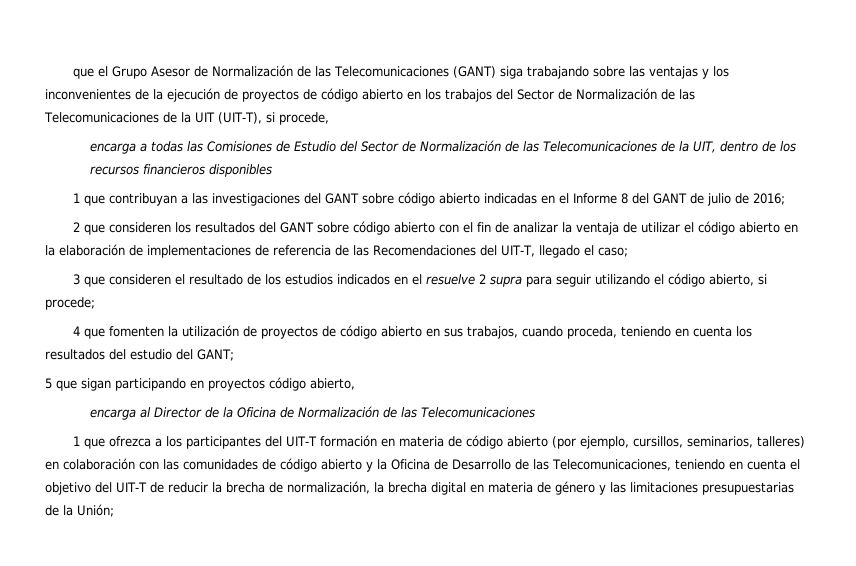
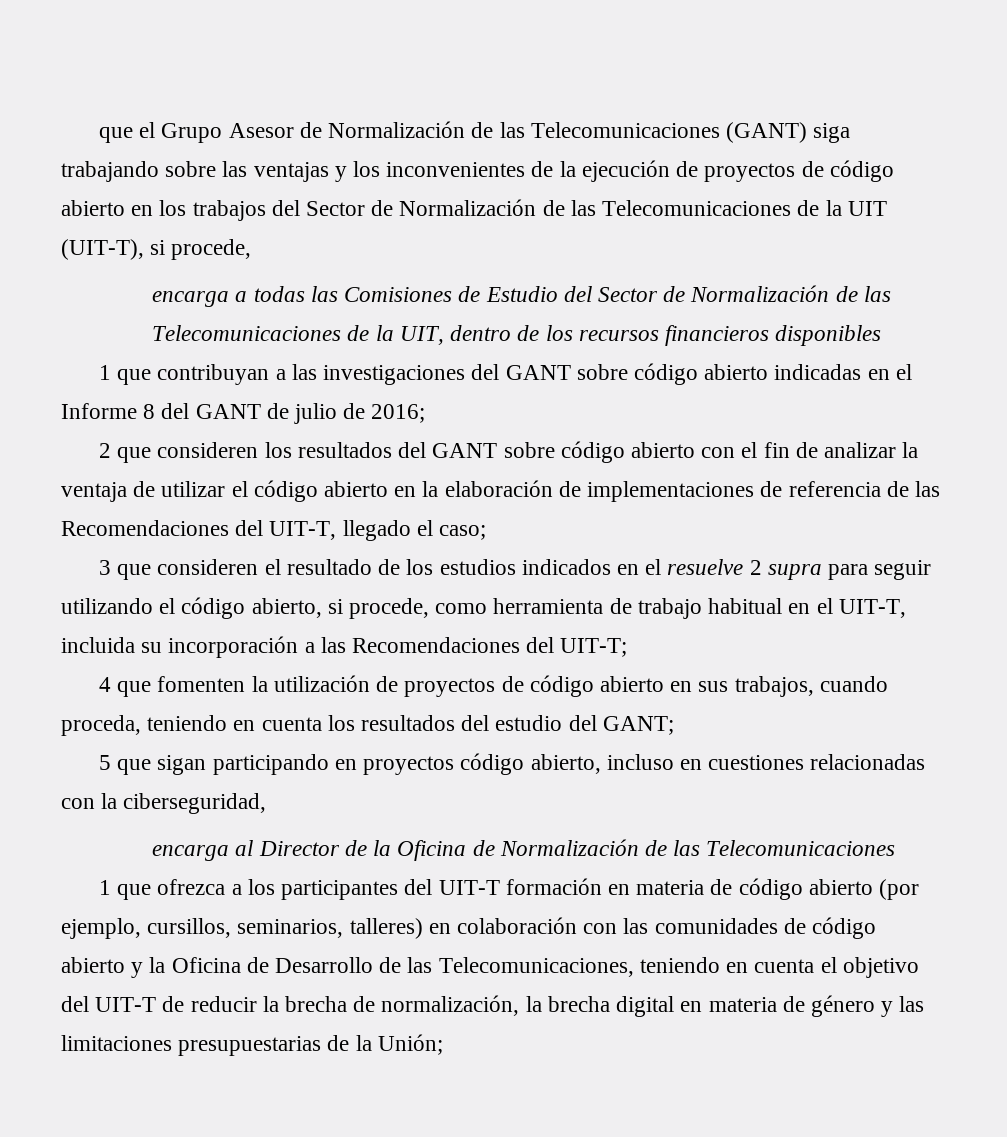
[45,297,95,310] procede; -> [349,598,906,619] [61,636,628,658] procede, como herramienta de trabajo habitual en el UIT-T, incluida su incorporación a las Recomendaciones del UIT-T;
(355, 384) none -> [606,754,926,770] [61,793,267,814] incluso en cuestiones relacionadas con la ciberseguridad,

